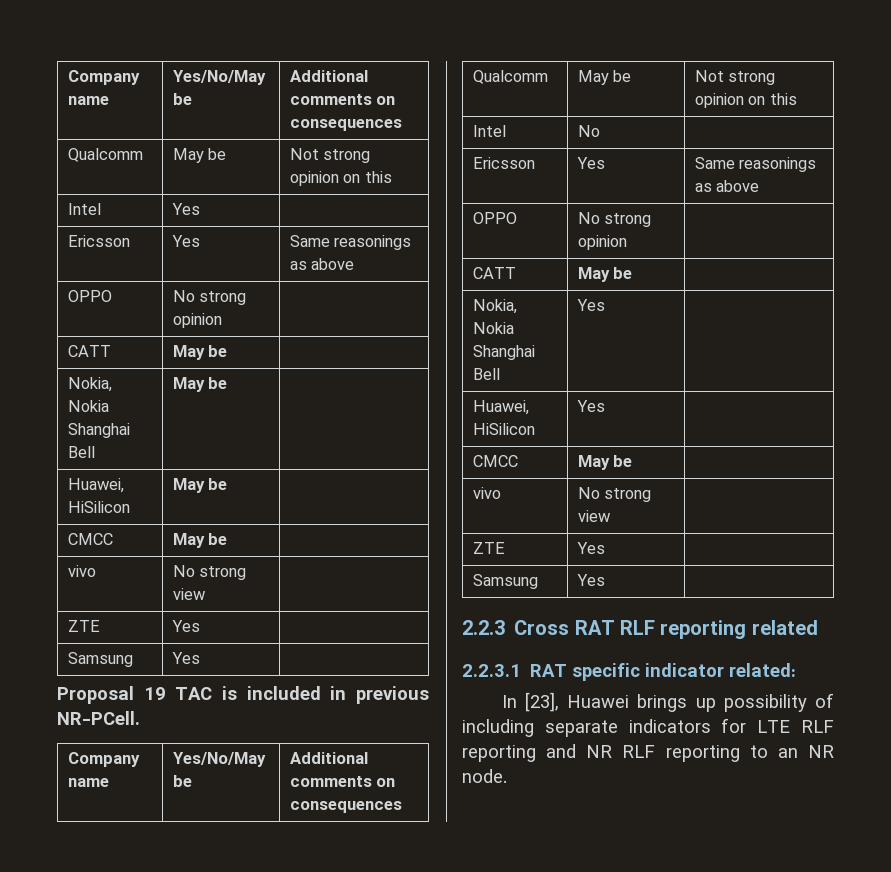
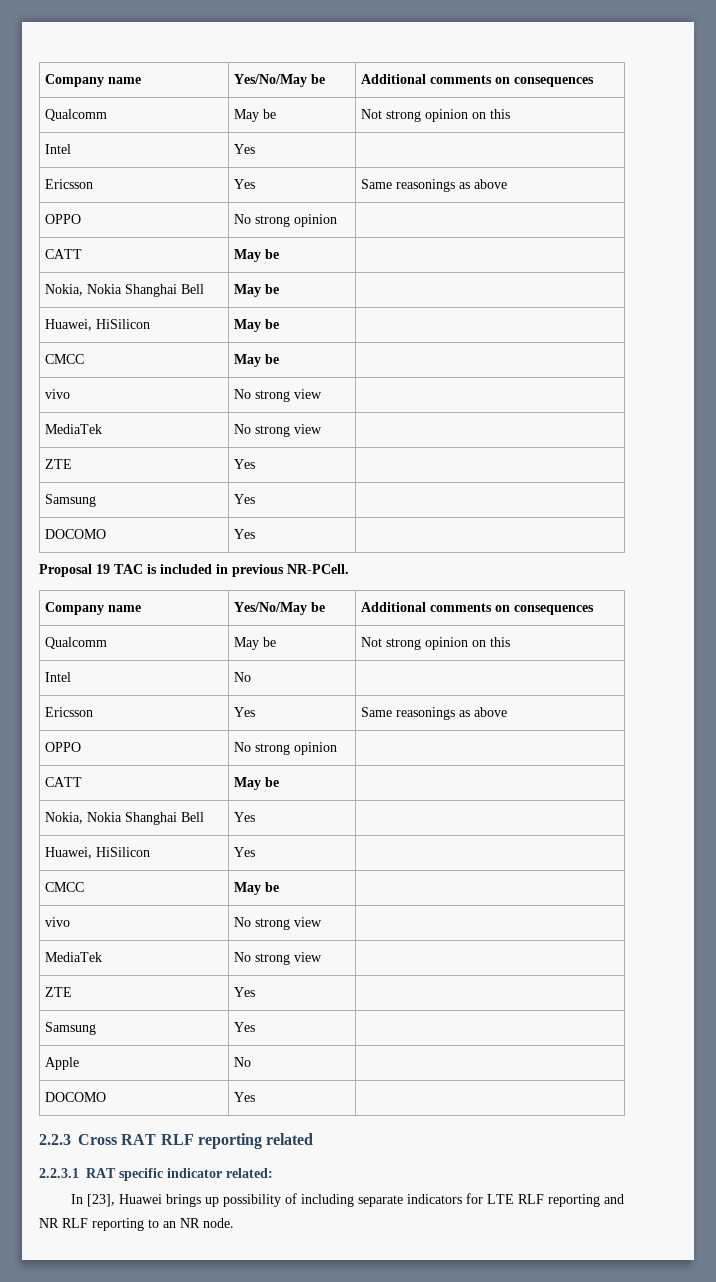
[67,620,100,632] [171,620,200,632] [67,652,133,667] [171,652,200,664] // ZTE | Yes | // Samsung | Yes | -> [45,424,103,434] [234,424,323,437] [45,459,73,469] [234,459,256,469] [45,494,97,507] [234,494,256,504] [45,529,107,539] [234,529,256,539] // MediaTek | No strong view | // ZTE | Yes | // Samsung | Yes | // DOCOMO | Yes |
[472,542,505,554] [576,542,605,554] [472,574,538,589] [576,574,605,586] // ZTE | Yes | // Samsung | Yes | -> [45,952,103,962] [234,952,323,965] [45,987,73,997] [234,987,256,997] [45,1022,97,1035] [234,1022,256,1032] [45,1057,80,1070] [234,1057,252,1067] [45,1092,107,1102] [234,1092,256,1102] // MediaTek | No strong view | // ZTE | Yes | // Samsung | Yes | // Apple | No | // DOCOMO | Yes |

